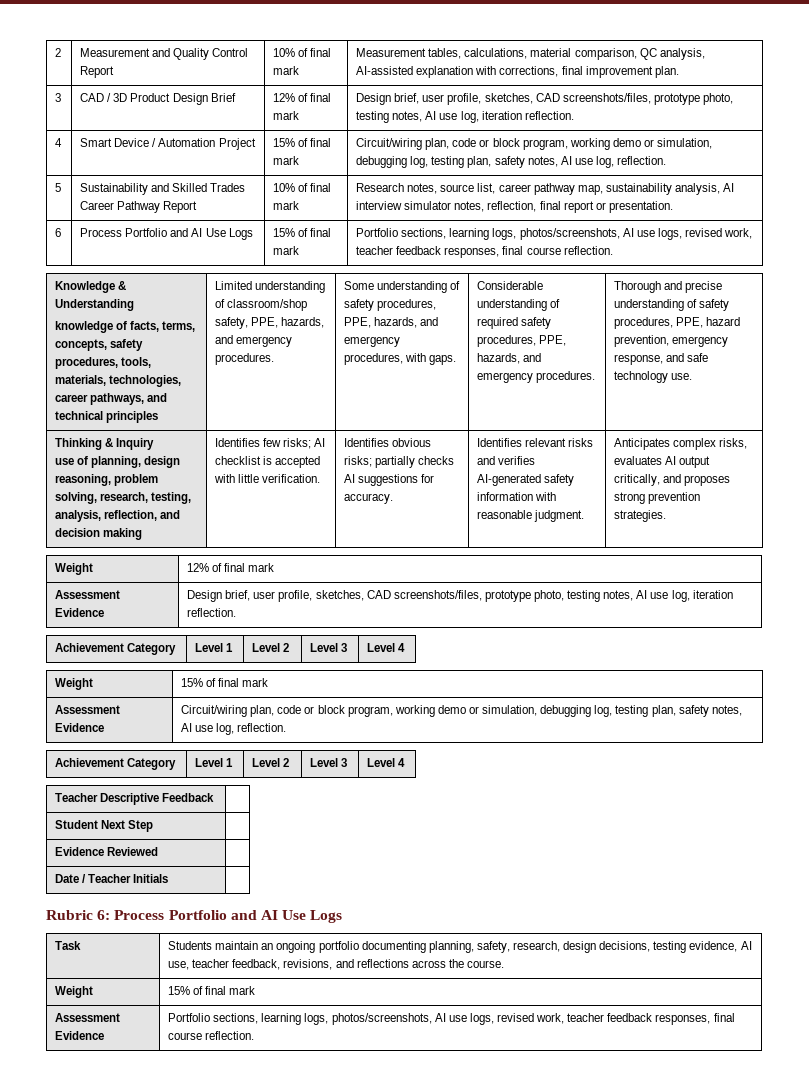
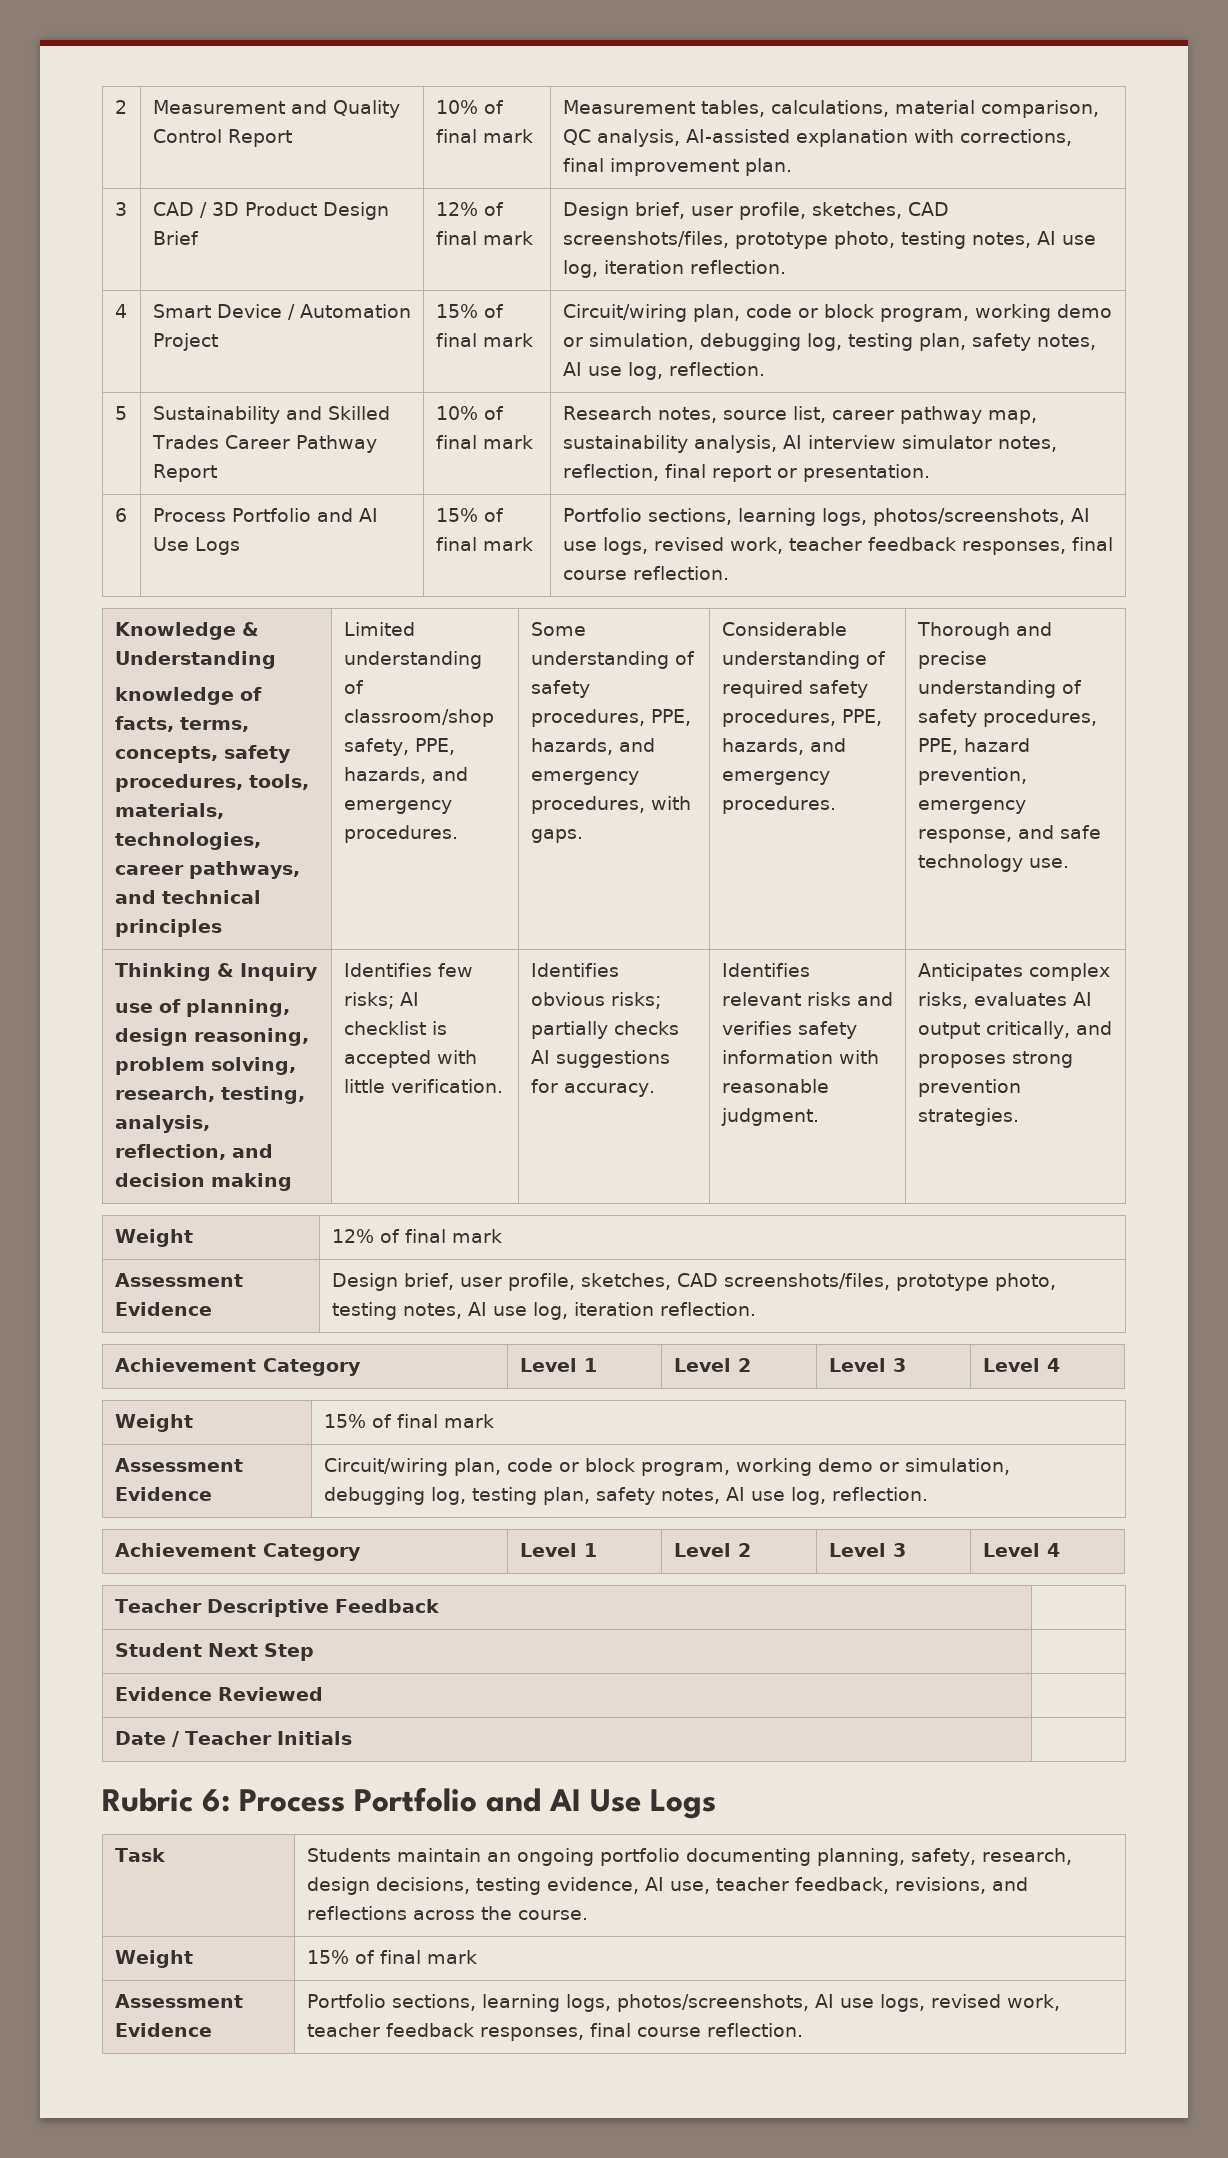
[477,474,542,486] AI-generated -> (792, 1028) none

